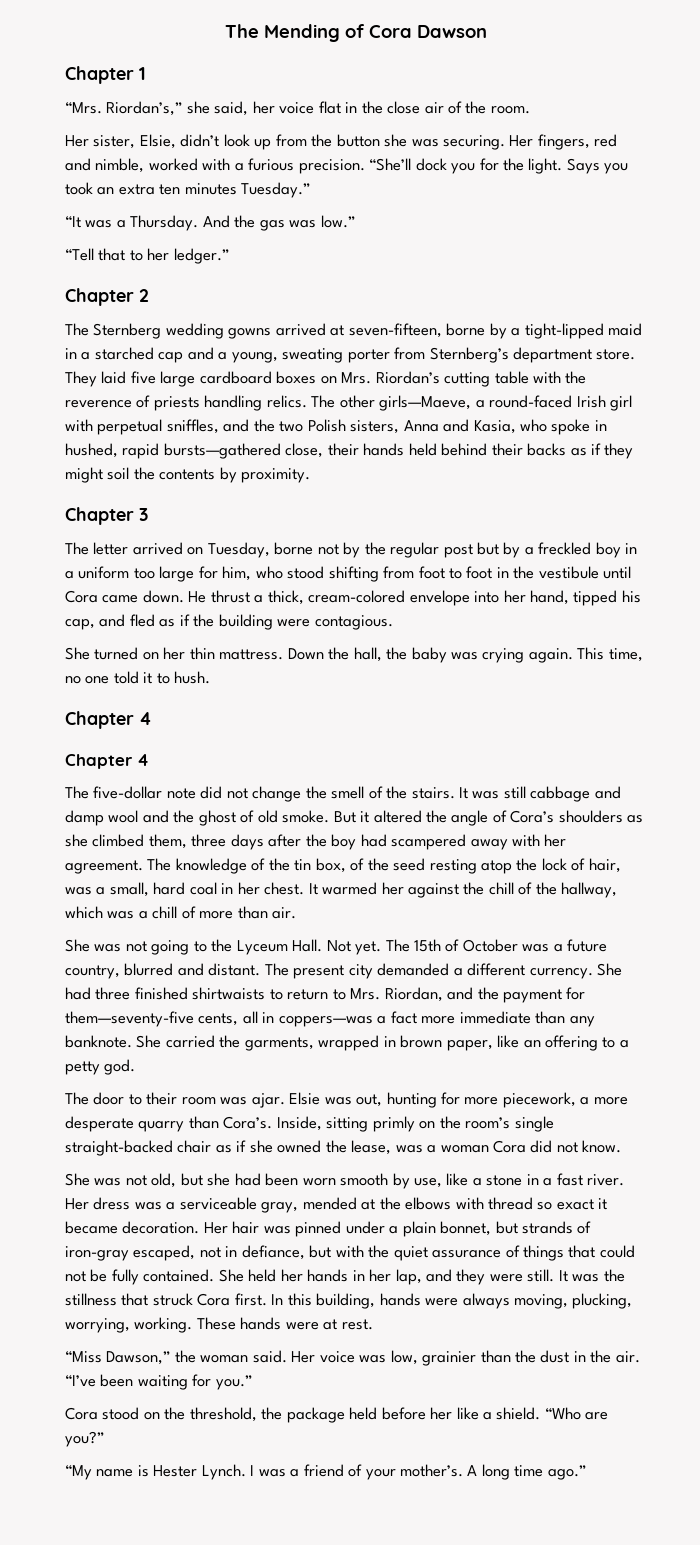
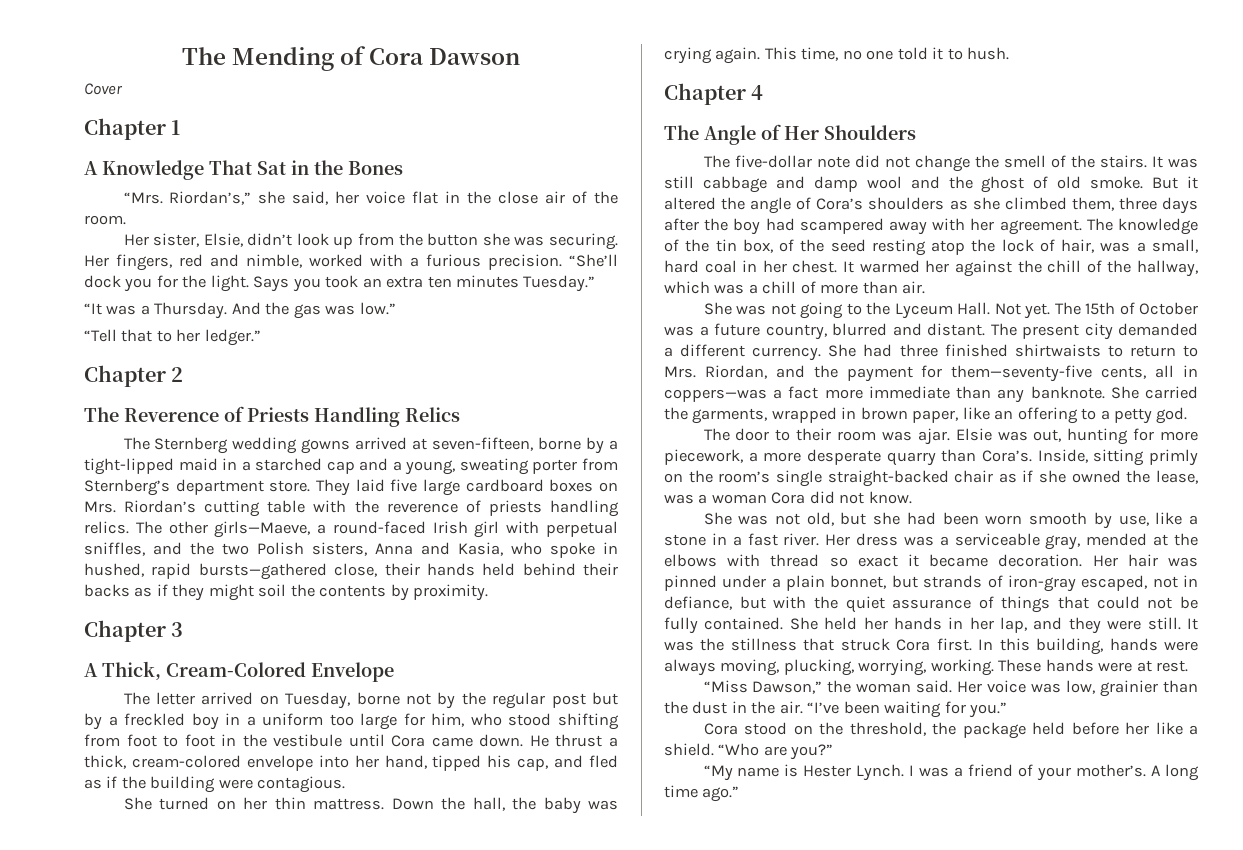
(487, 31) none -> [84,83,123,95] // Cover
(146, 73) none -> [84,160,403,180] // A Knowledge That Sat in the Bones
(149, 295) none -> [84,406,460,427] // The Reverence of Priests Handling Relics
(148, 514) none -> [84,661,394,682] // A Thick, Cream-Colored Envelope
[65,754,149,769] Chapter 4 -> [664,124,916,145] The Angle of Her Shoulders

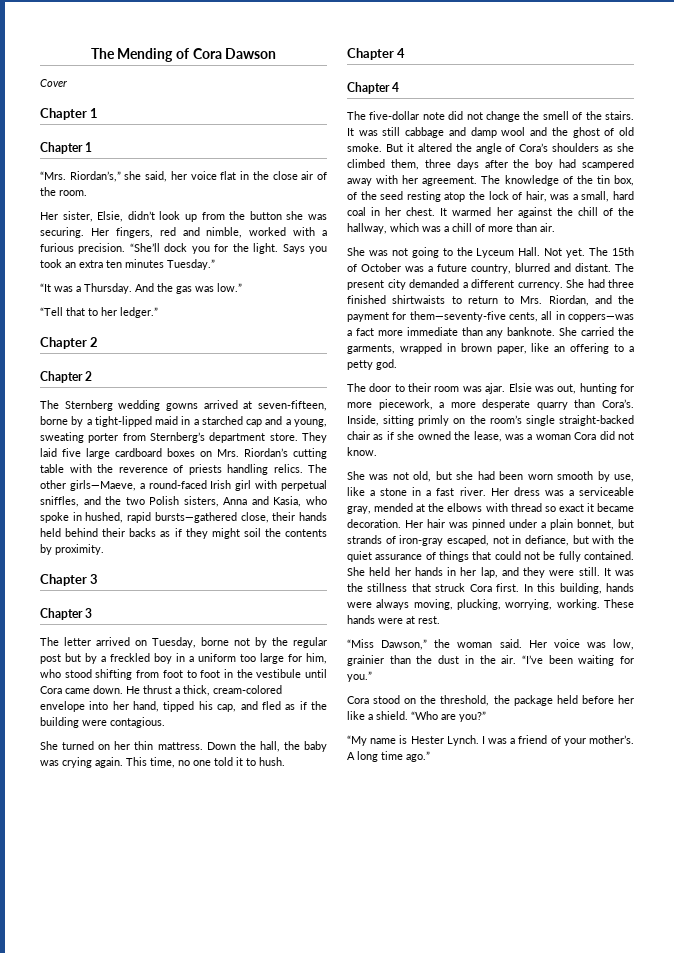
[84,160,403,180] A Knowledge That Sat in the Bones -> [40,142,93,154] Chapter 1
[84,406,460,427] The Reverence of Priests Handling Relics -> [40,371,93,383] Chapter 2
[84,661,394,682] A Thick, Cream-Colored Envelope -> [40,608,93,620] Chapter 3
[664,124,916,145] The Angle of Her Shoulders -> [347,82,400,94] Chapter 4

